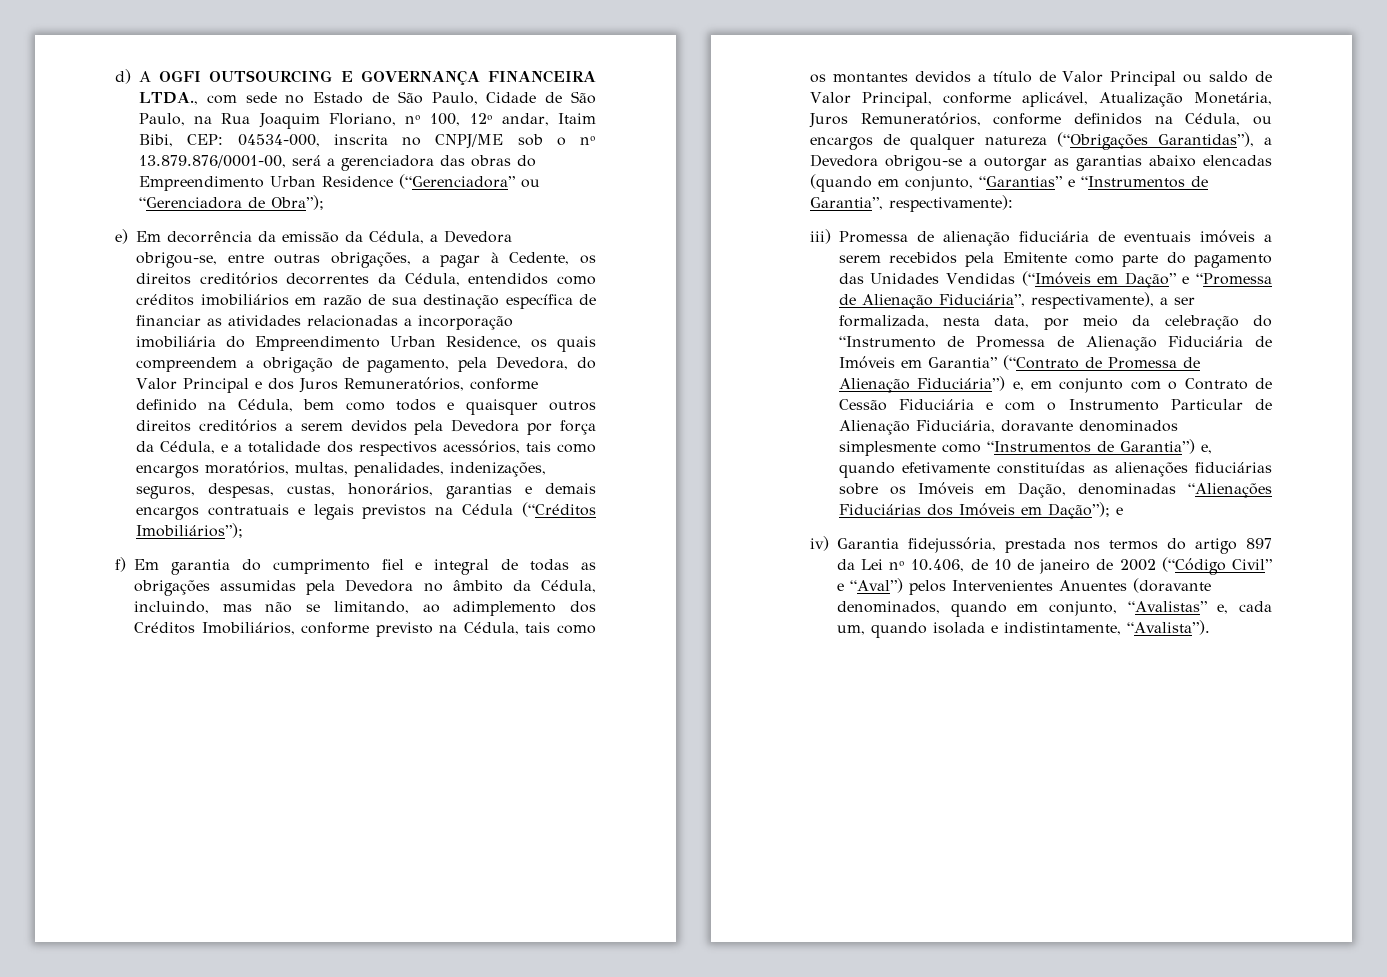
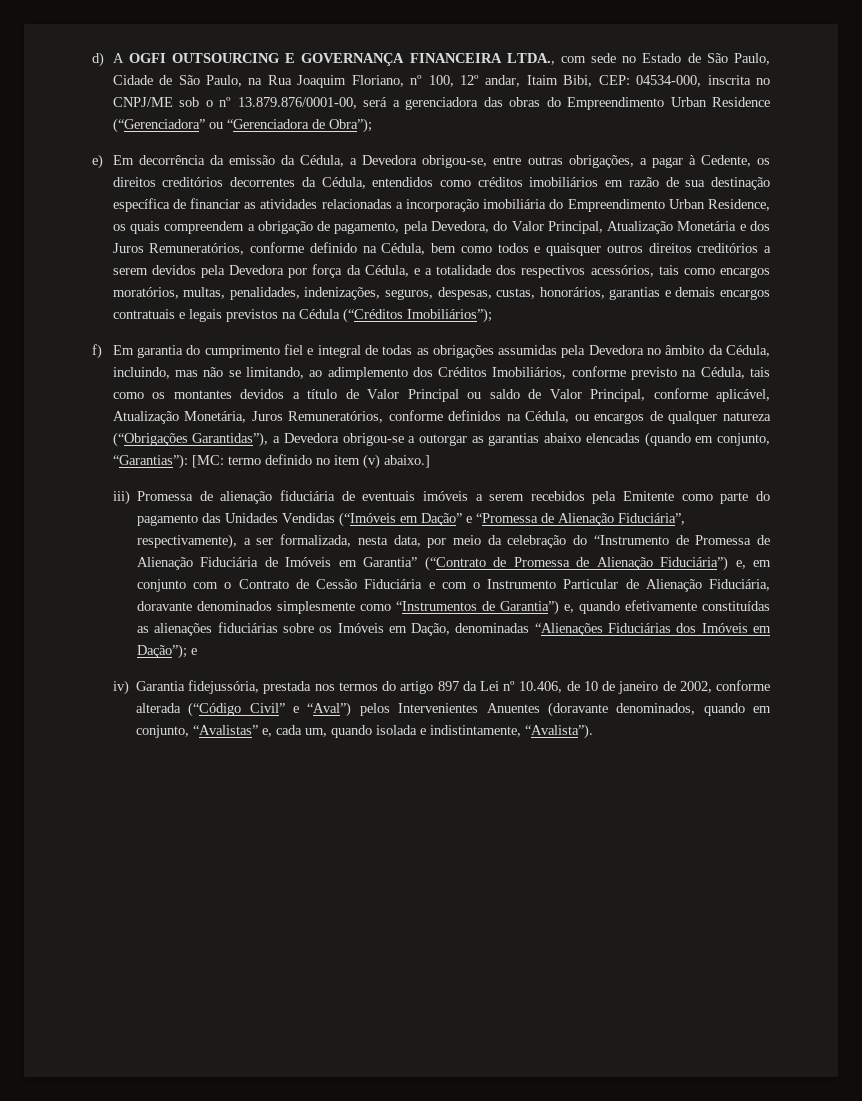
[182,378,249,393] Principal -> [547,221,737,234] Principal, Atualização Monetária
[979,176,1209,188] [810,195,1014,212] “Garantias” e “Instrumentos de Garantia”, respectivamente): -> [112,454,430,469] “Garantias”): [MC: termo definido no item (v) abaixo.]
[1119,559,1156,571] 2002 -> [679,680,771,693] [135,703,181,713] 2002, conforme alterada

